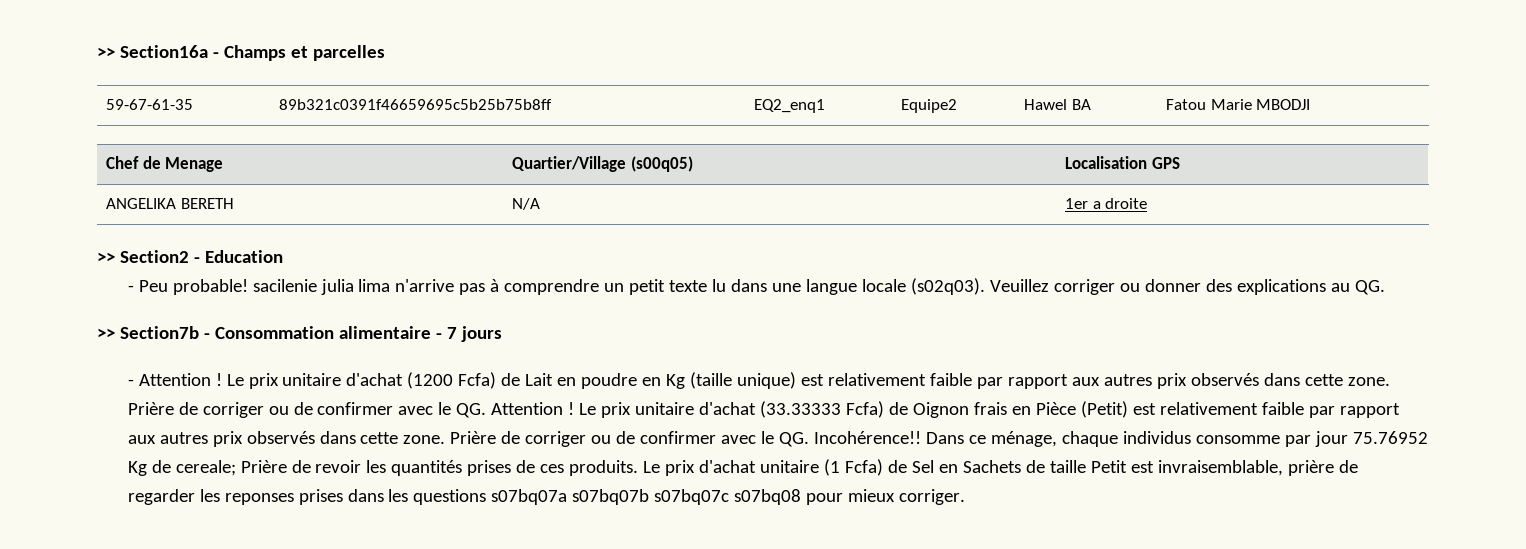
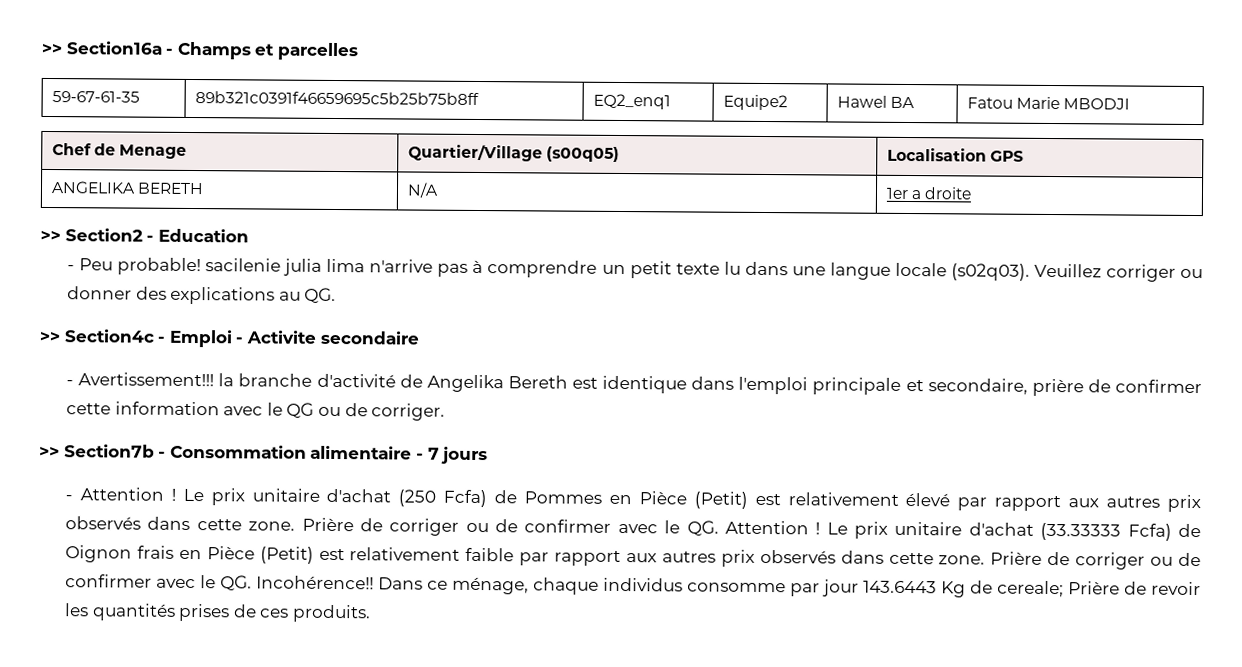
(1386, 287) none -> [39,329,420,348] [66,372,1202,397] [66,401,446,421] // >> Section4c - Emploi - Activite secondaire // - Avertissement!!! la branche d'activité de Angelika Bereth est identique dans l'emploi principale et secondaire, prière de confirmer cette information avec le QG ou de corriger.
[407,372,973,389] (1200 Fcfa) de Lait en poudre en Kg (taille unique) est relativement faible -> [398,489,951,509] (250 Fcfa) de Pommes en Pièce (Petit) est relativement élevé
[1353,431,1429,444] 75.76952 -> [863,580,938,594] 143.6443
[643,459,1359,476] [127,489,966,505] Le prix d'achat unitaire (1 Fcfa) de Sel en Sachets de taille Petit est invraisemblable, prière de regarder les reponses prises dans les questions s07bq07a s07bq07b s07bq07c s07bq08 pour mieux corriger. -> (371, 613) none

